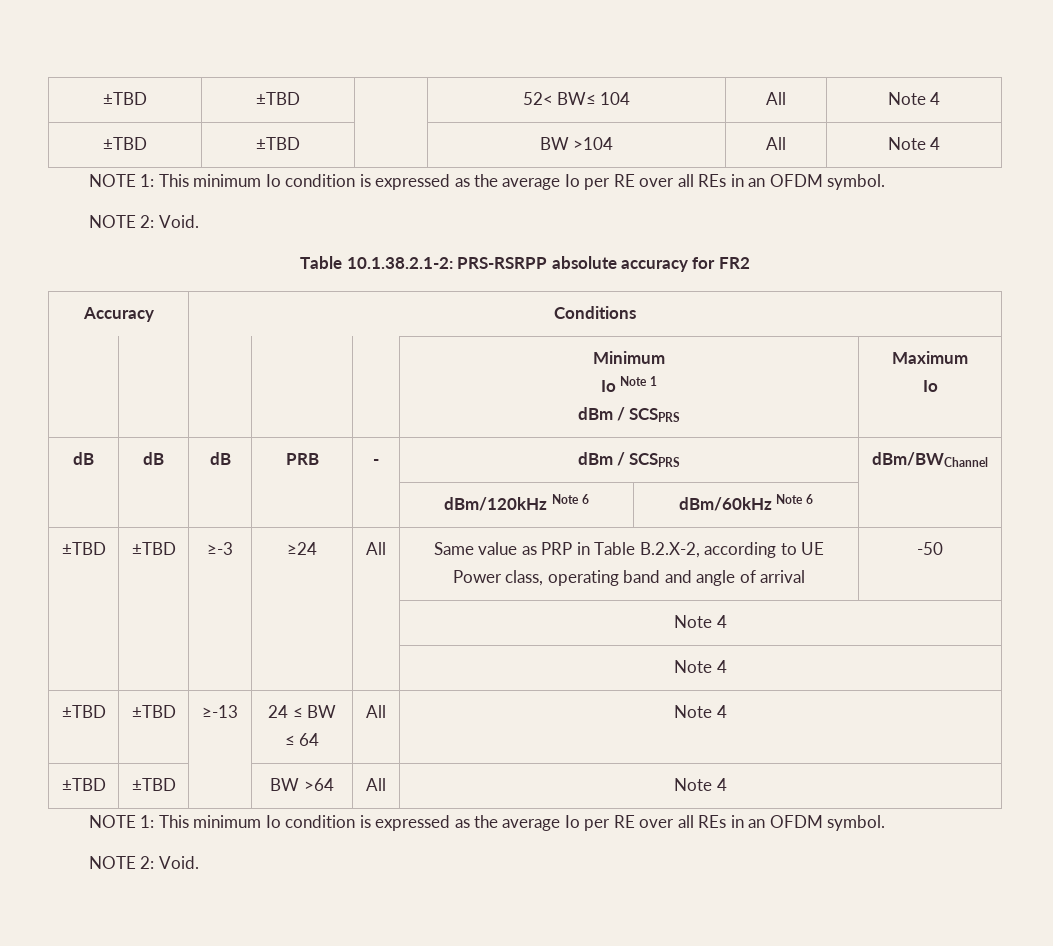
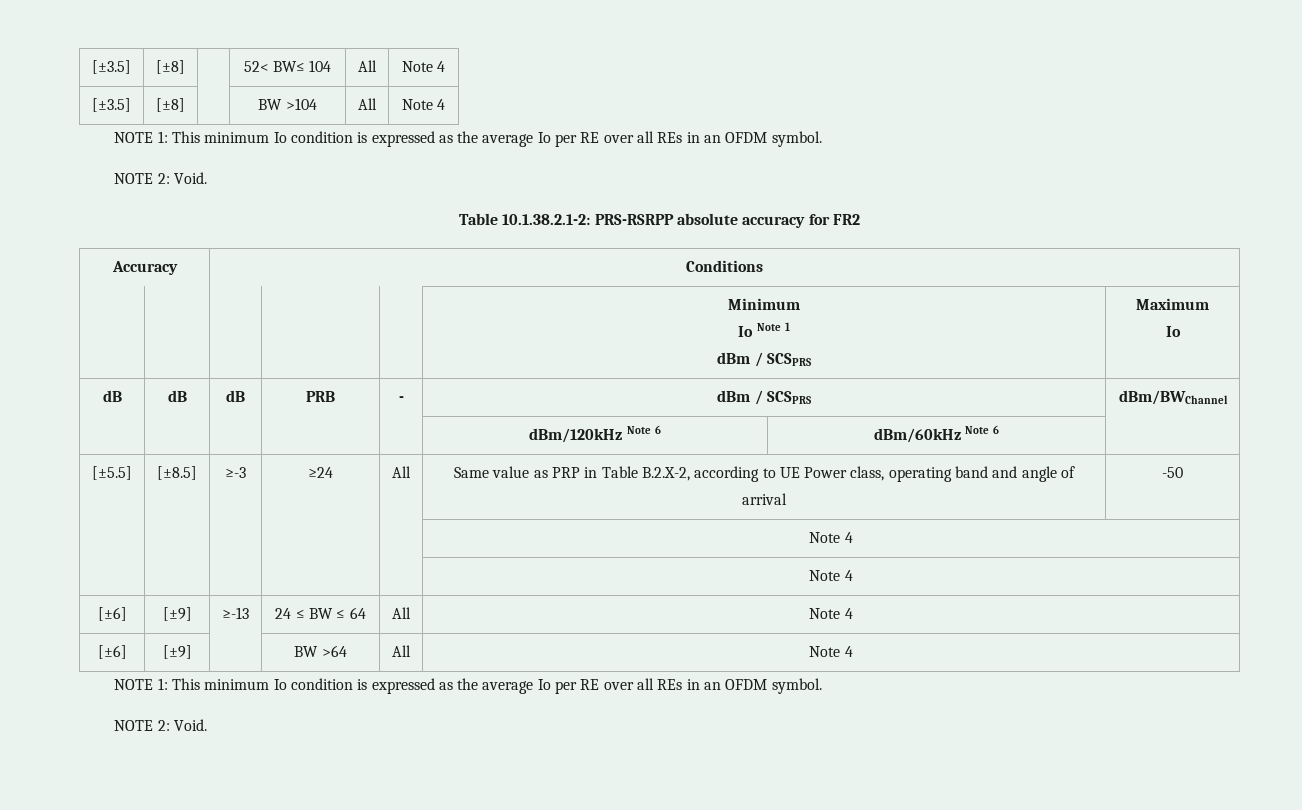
[103,92,147,105] [256,92,300,105] ±TBD | ±TBD -> [92,60,131,74] [156,60,185,74] [±3.5] | [±8]
[103,137,147,150] [256,137,300,150] ±TBD | ±TBD -> [92,98,131,112] [156,98,185,112] [±3.5] | [±8]
[61,542,106,555] [131,542,176,555] ±TBD | ±TBD -> [92,466,132,480] [157,466,197,480] [±5.5] | [±8.5]
[61,705,106,718] [131,705,176,718] ±TBD | ±TBD -> [97,607,127,621] [162,607,192,621] [±6] | [±9]
[61,778,106,791] [131,778,176,791] ±TBD | ±TBD -> [97,645,127,659] [162,645,192,659] [±6] | [±9]

